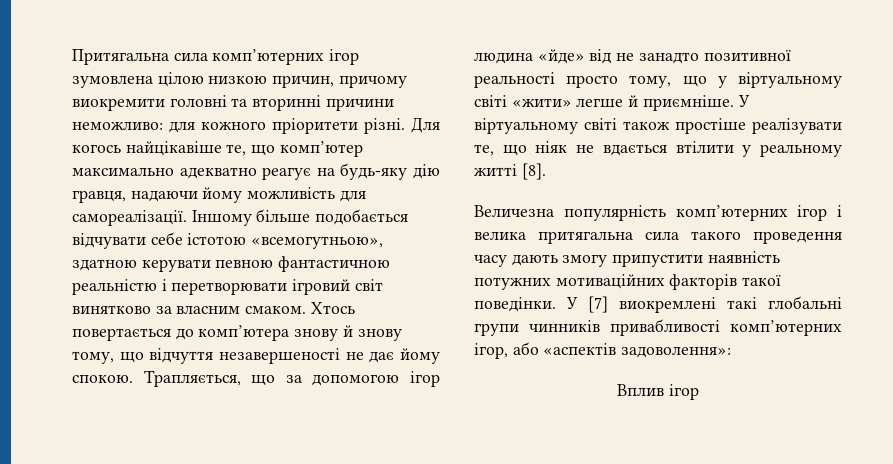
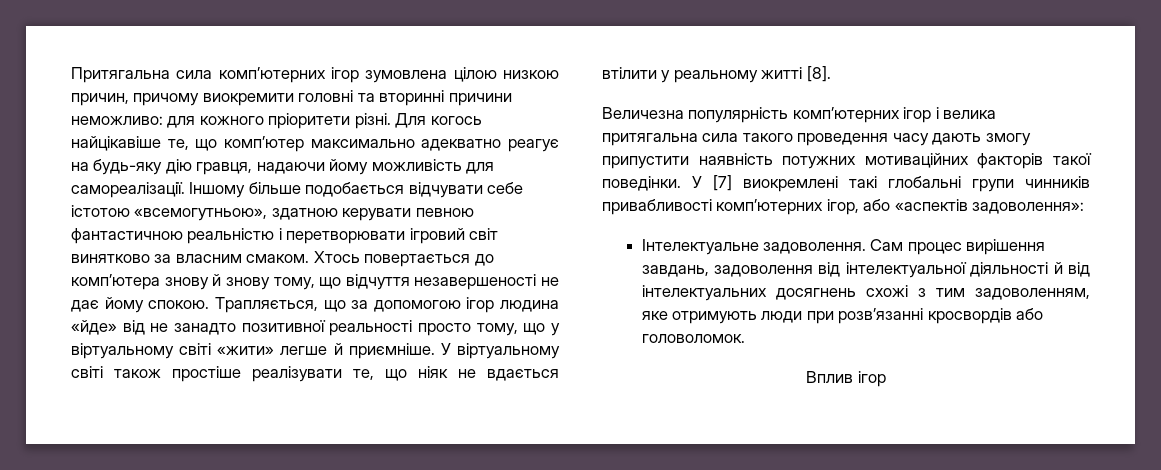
(732, 352) none -> [641,239,1046,255] [641,262,1090,278] [641,285,1090,301] [641,308,1044,324] [641,334,745,343] // Інтелектуальне задоволення. Сам процес вирішення завдань, задоволення від інтелектуальної діяльності й від інтелектуальних досягнень схожі з тим задоволенням, яке отримують люди при розв’язанні кросвордів або головоломок.

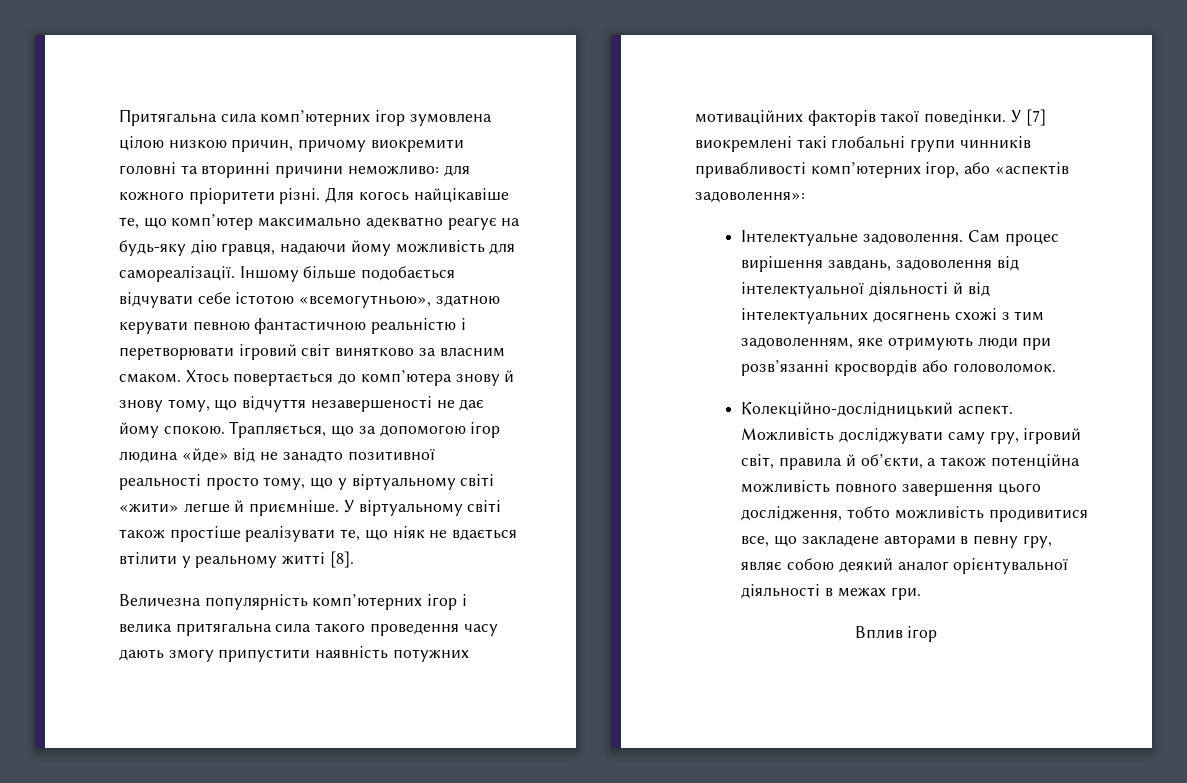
(745, 338) none -> [741,402,1014,417] [741,428,1082,444] [741,454,1080,470] [741,480,1041,496] [741,506,1088,522] [741,535,1052,548] [741,558,1069,574] [741,584,921,600] // Колекційно-дослідницький аспект. Можливість досліджувати саму гру, ігровий світ, правила й об’єкти, а також потенційна можливість повного завершення цього дослідження, тобто можливість продивитися все, що закладене авторами в певну гру, являє собою деякий аналог орієнтувальної діяльності в межах гри.

